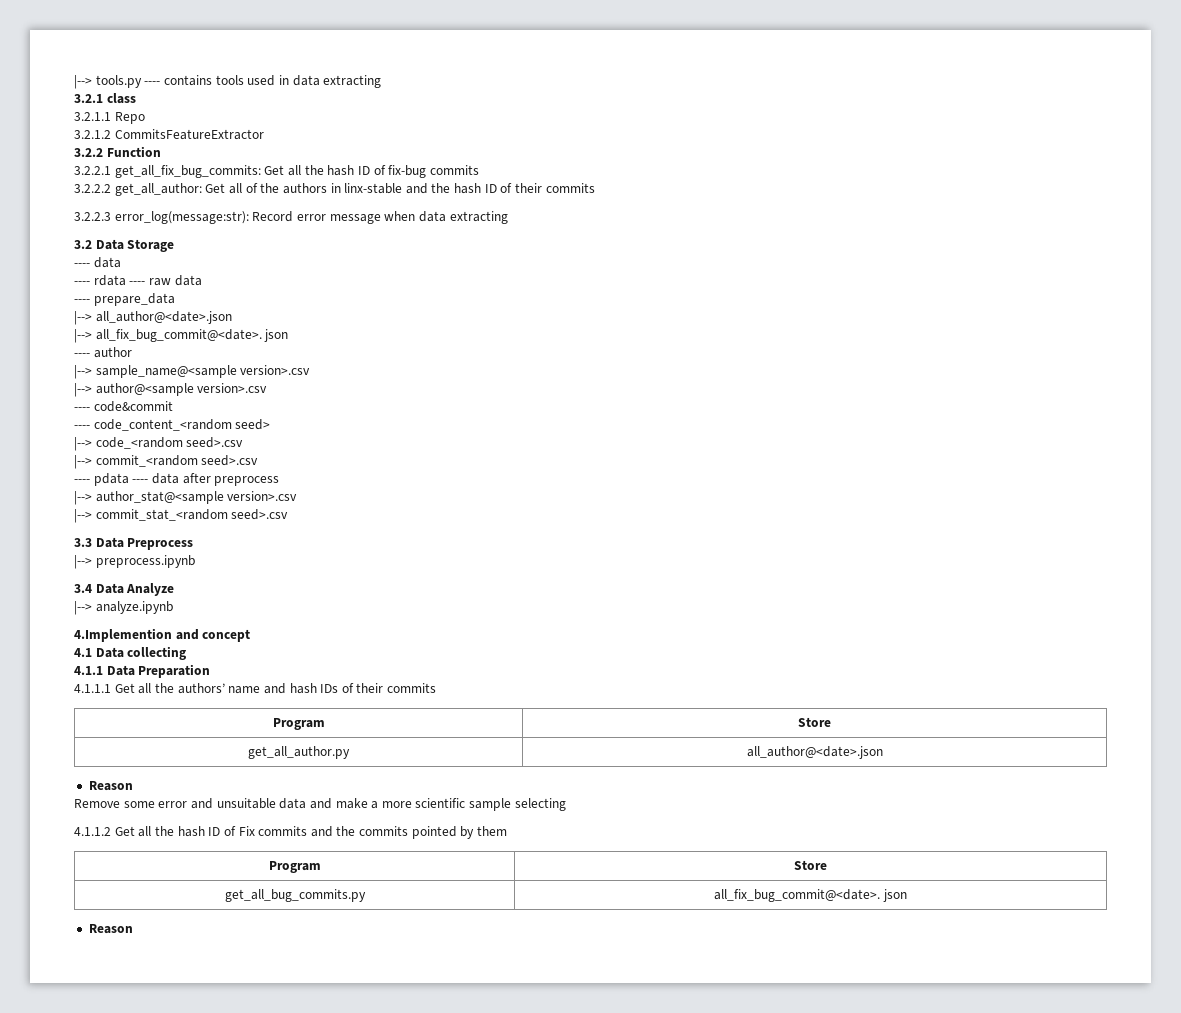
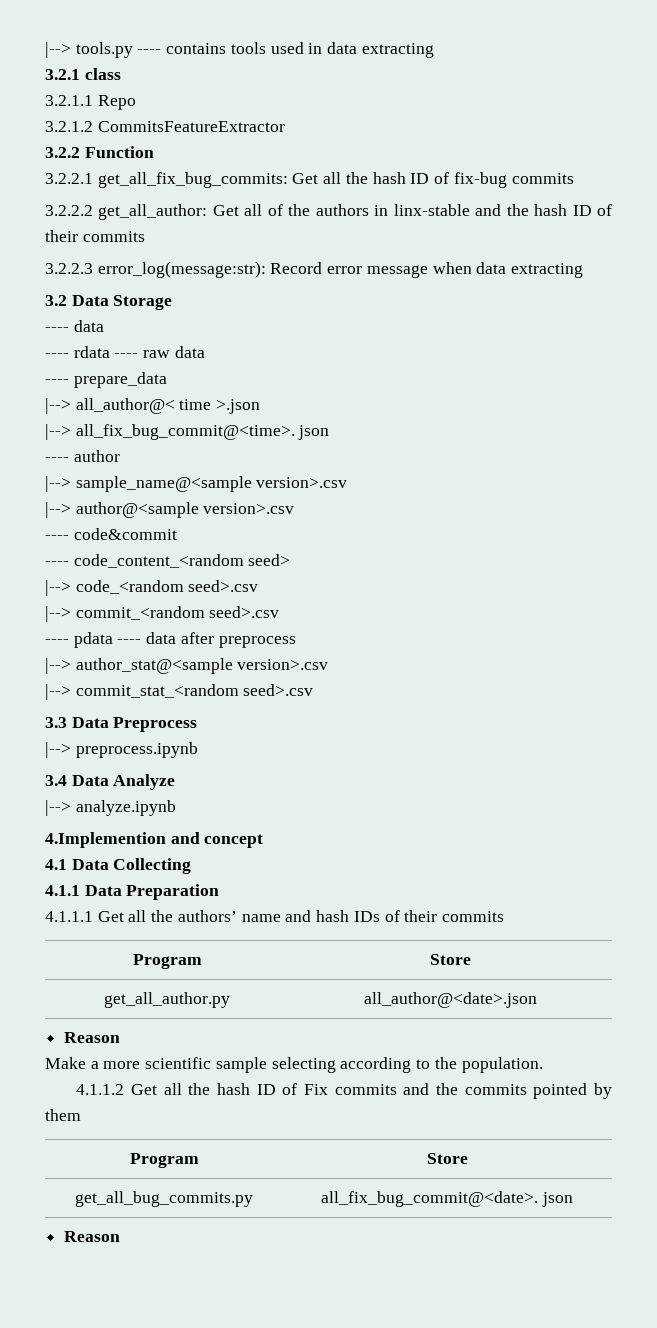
[95,311,232,324] [74,329,262,343] all_author@<date>.json // |--> all_fix_bug_commit@<date>. -> [75,398,261,414] [45,424,295,440] all_author@< time >.json // |--> all_fix_bug_commit@<time>.
[127,646,187,660] collecting -> [113,858,192,874] Collecting
[74,798,368,809] Remove some error and unsuitable data and make -> [45,1057,86,1069] Make
(566, 804) none -> [340,1057,543,1073] according to the population.

